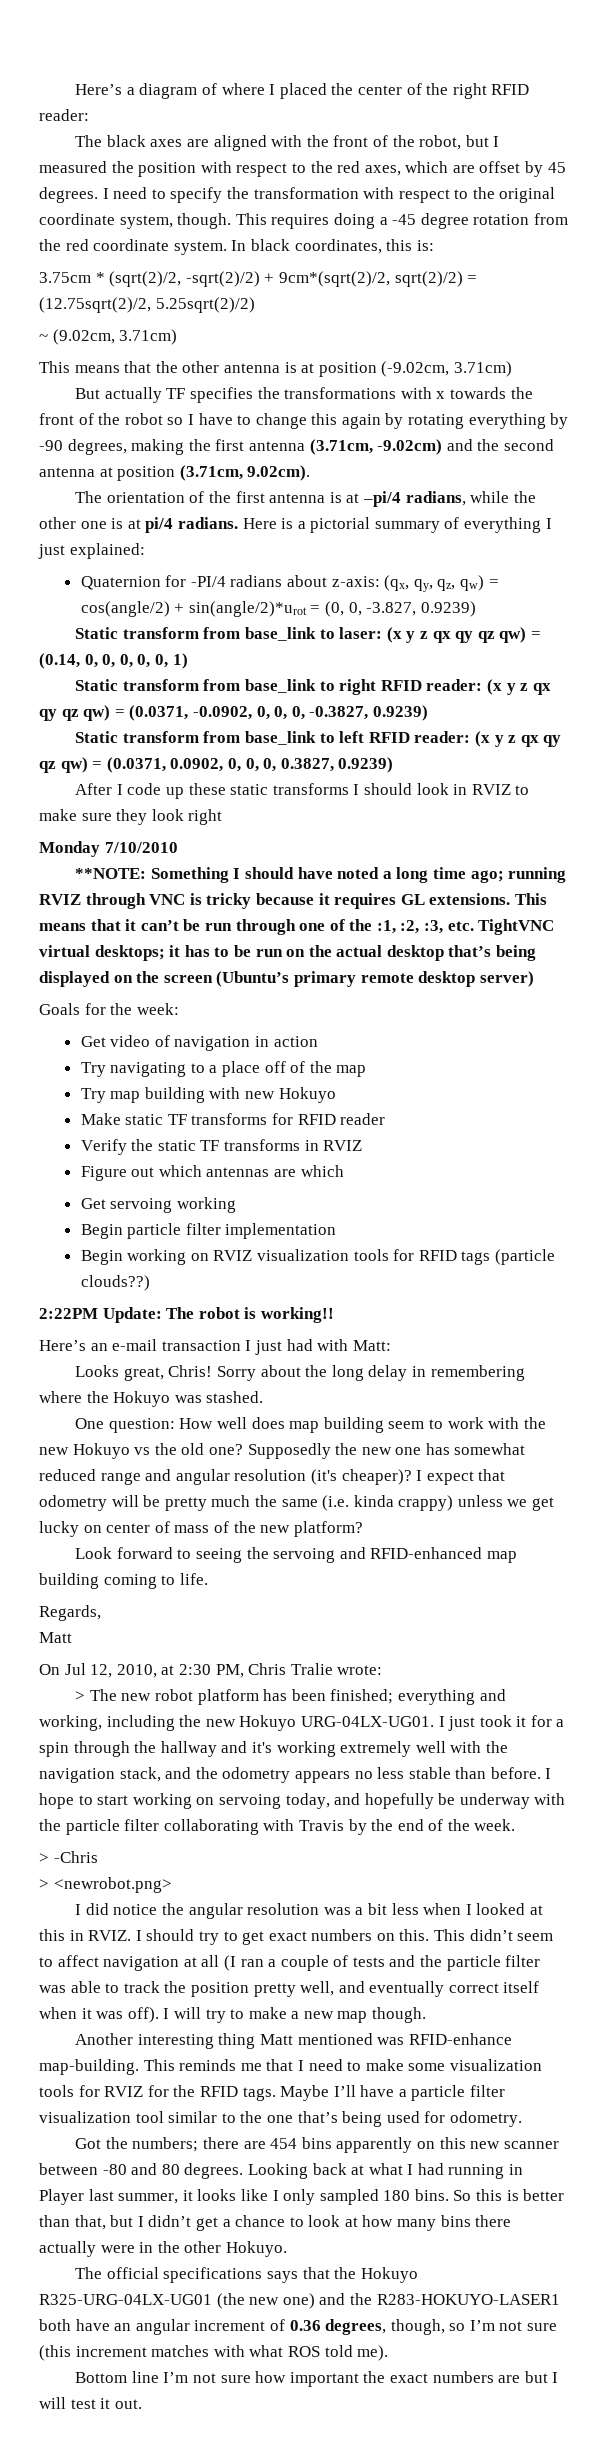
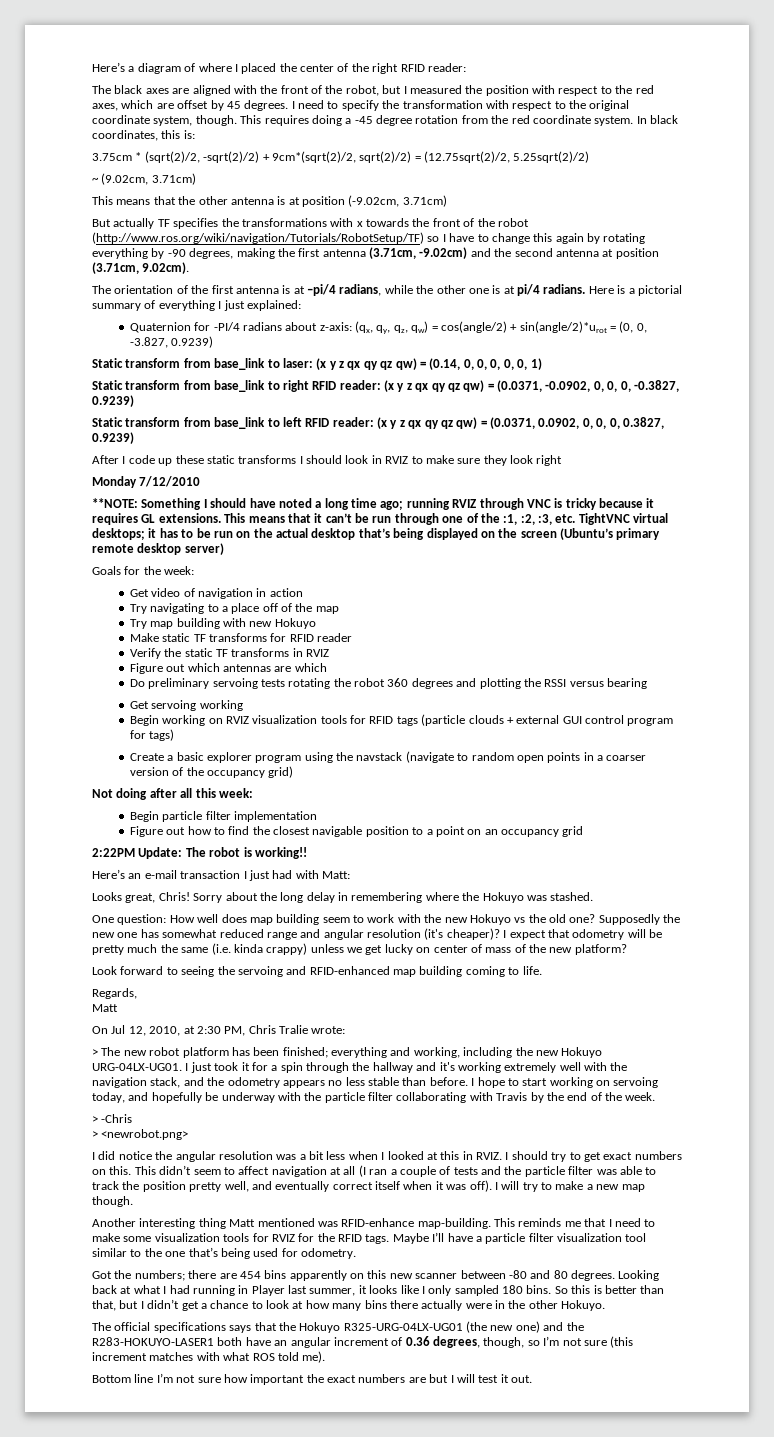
(163, 419) none -> [92,232,424,244] (http://www.ros.org/wiki/navigation/Tutorials/RobotSetup/TF)
[104,842,178,853] 7/10/2010 -> [139,476,201,487] 7/12/2010
(344, 1171) none -> [129,678,648,689] // Do preliminary servoing tests rotating the robot 360 degrees and plotting the RSSI versus bearing
[80,1223,337,1239] // Begin particle filter implementation -> (243, 705) none
[80,1275,150,1291] clouds??) -> [468,715,674,726] [129,729,175,741] [129,751,647,763] [129,766,294,778] [92,788,253,800] [129,811,317,822] [129,826,584,837] clouds + external GUI control program for tags) // Create a basic explorer program using the navstack (navigate to random open points in a coarser version of the occupancy grid) // Not doing after all this week: // Begin particle filter implementation // Figure out how to find the closest navigable position to a point on an occupancy grid

